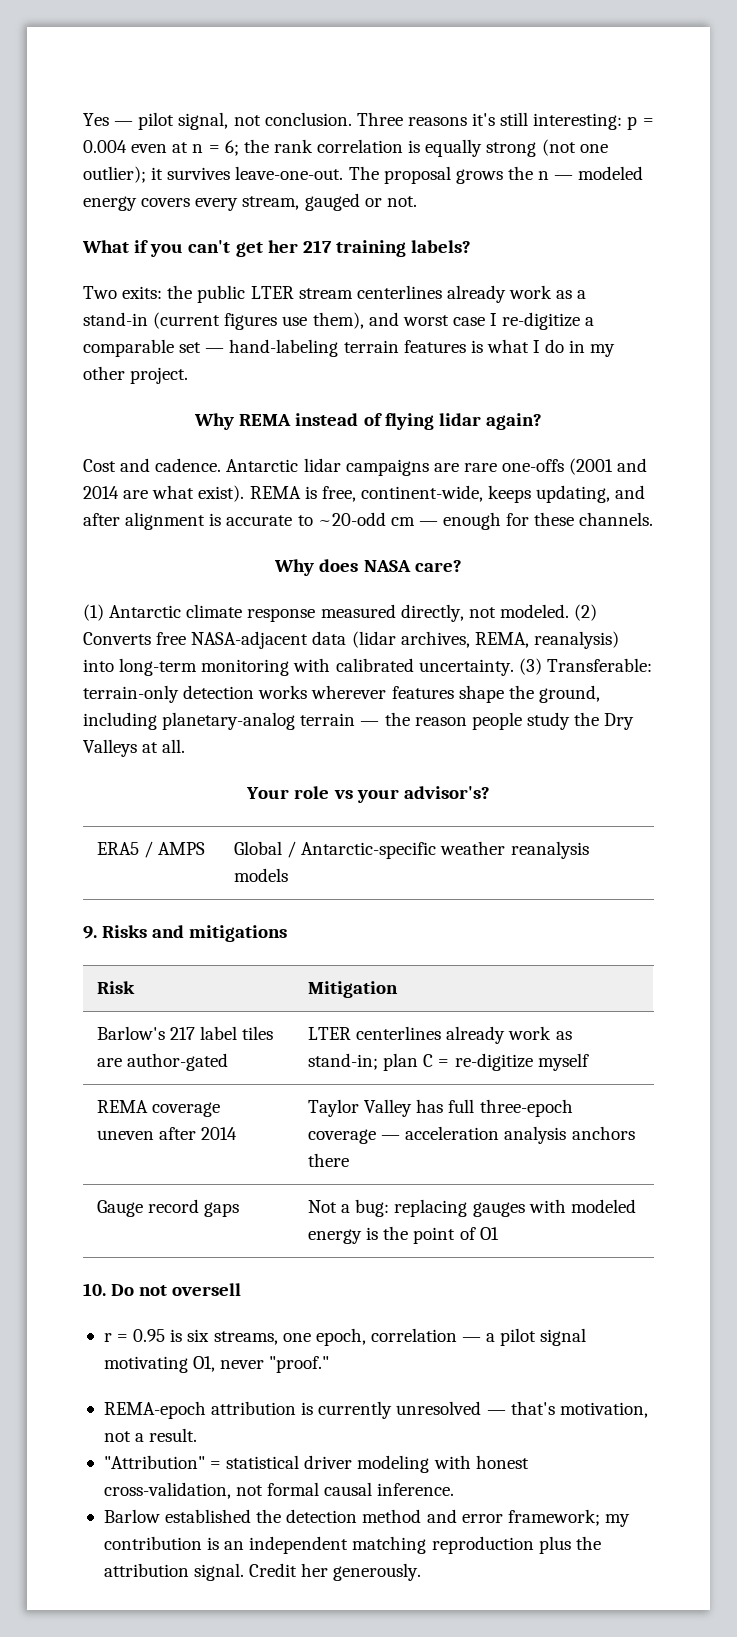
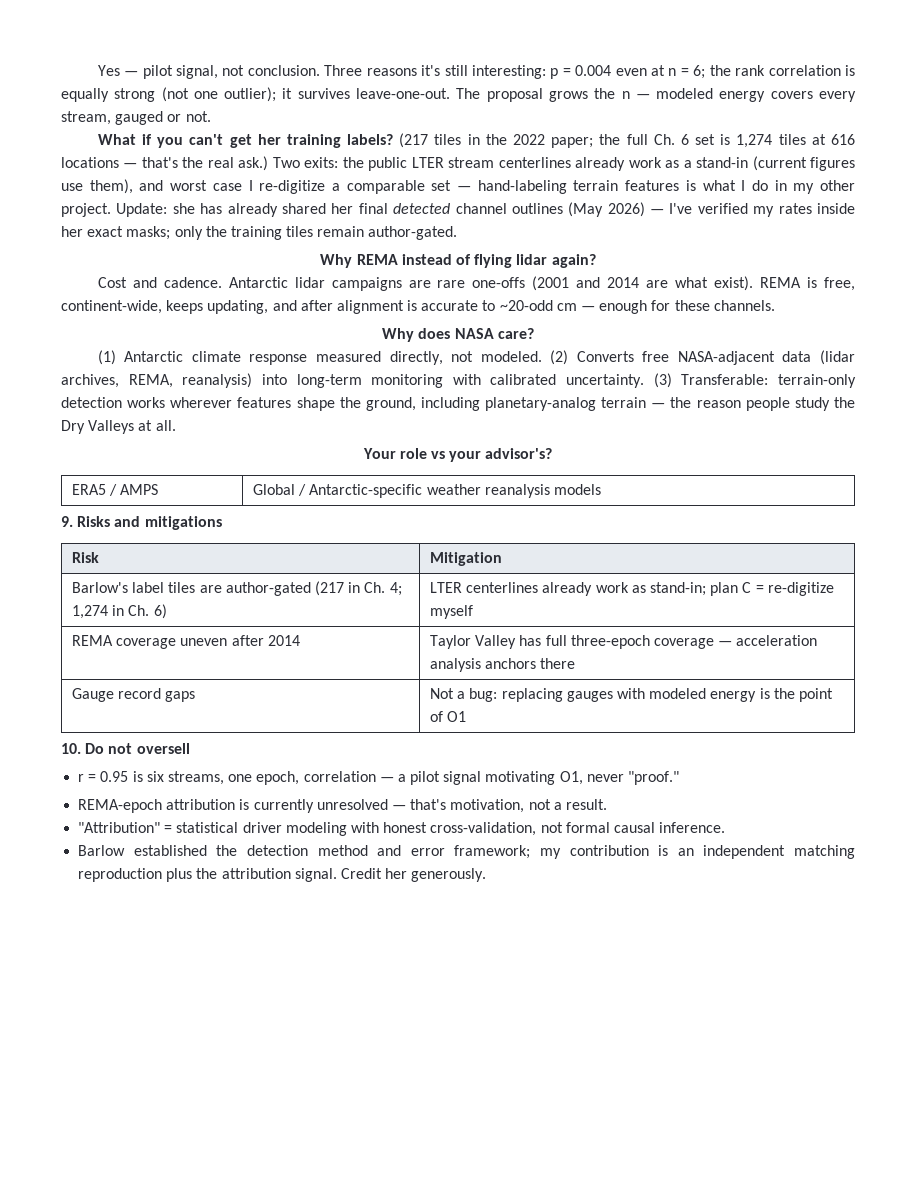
[302,240,332,253] 217 -> (281, 139) none
(472, 246) // -> [399,133,856,148] [61,156,269,171] (217 tiles in the 2022 paper; the full Ch. 6 set is 1,274 tiles at 616 locations — that's the real ask.)
(189, 375) none -> [116,202,856,217] [61,226,458,240] Update: she has already shared her final detected channel outlines (May 2026) — I've verified my rates inside her exact masks; only the training tiles remain author-gated.
[170,1027,196,1040] 217 -> (129, 587) none
(229, 1062) none -> [314,581,402,596] [72,604,167,619] (217 in Ch. 4; 1,274 in Ch. 6)

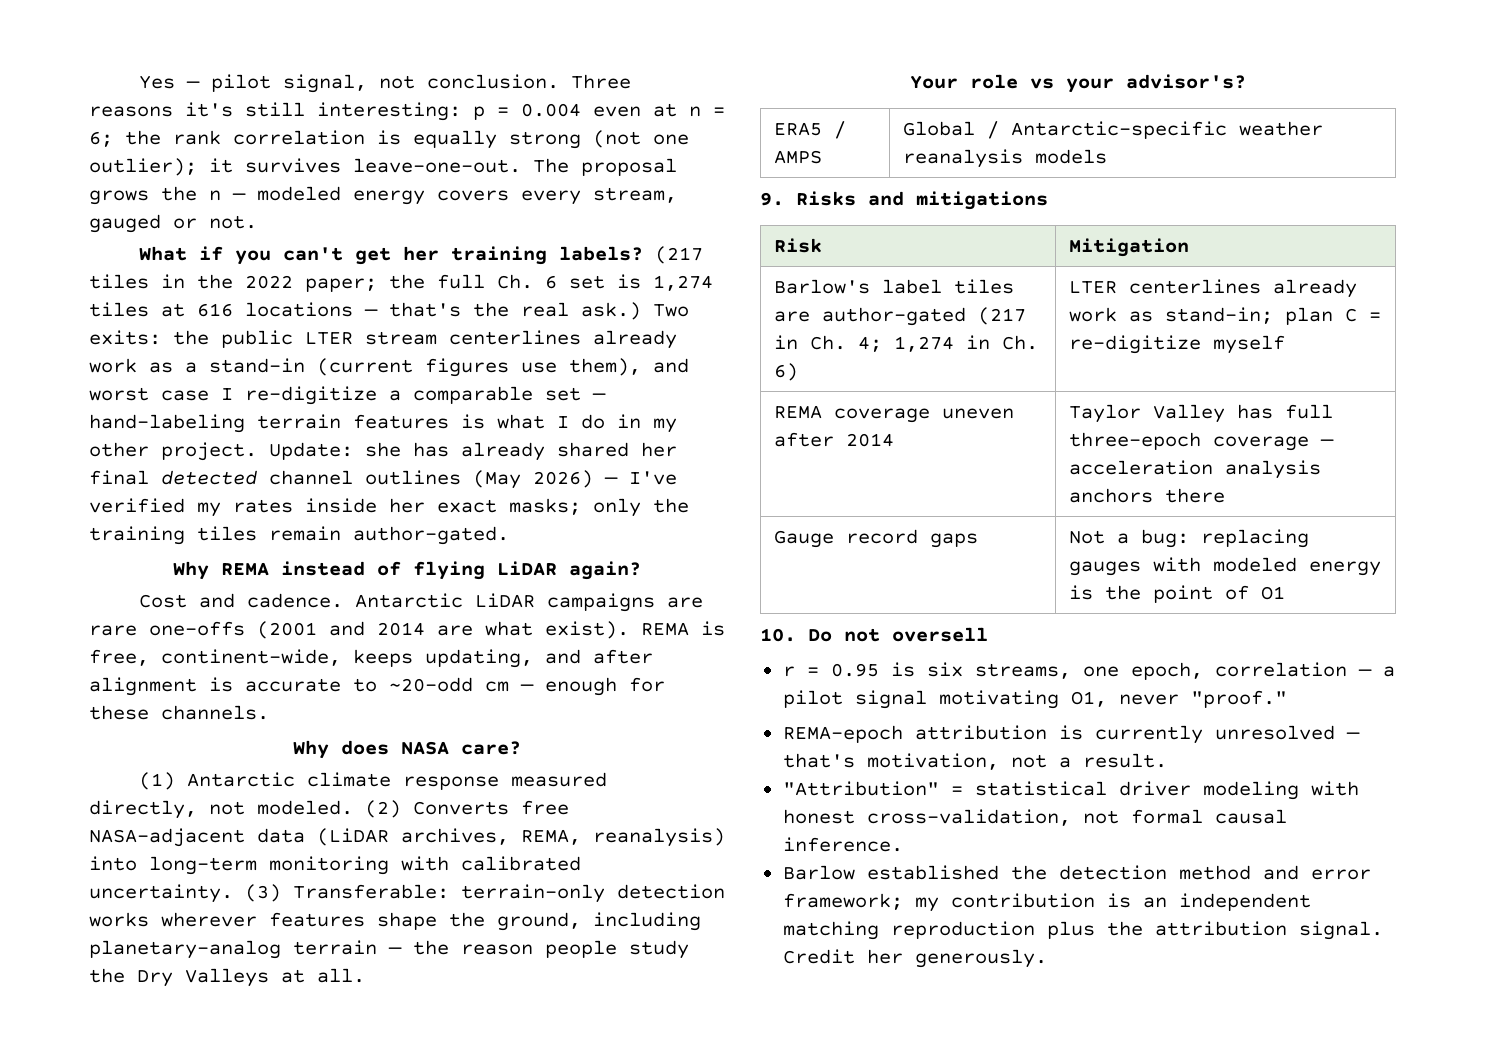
[516,254,548,265] lidar -> [497,561,557,576] LiDAR
[294,277,325,288] lidar -> [474,593,535,608] LiDAR
[819,350,855,365] (lidar -> [317,828,389,846] (LiDAR

